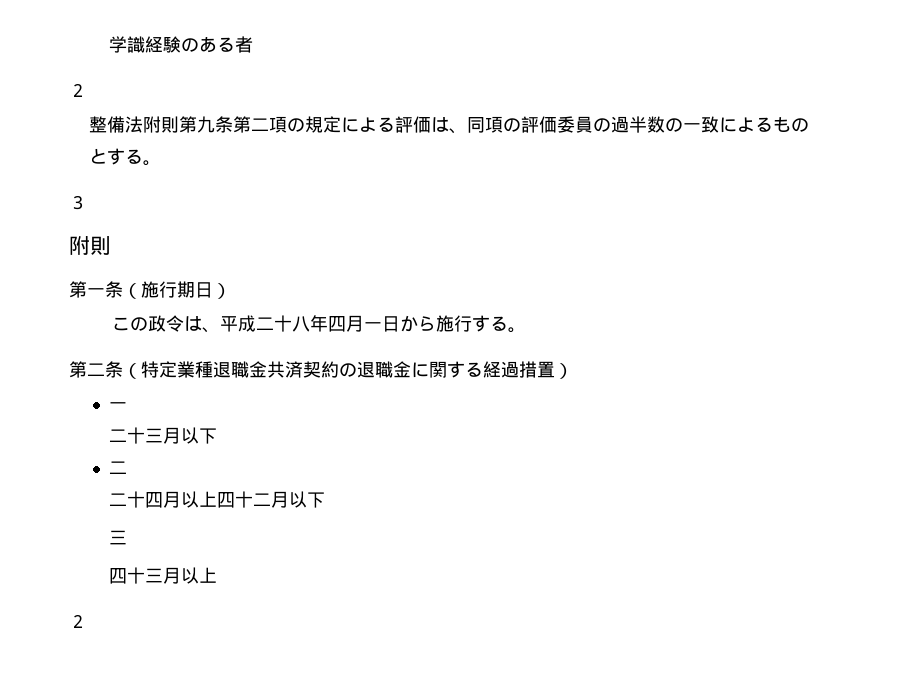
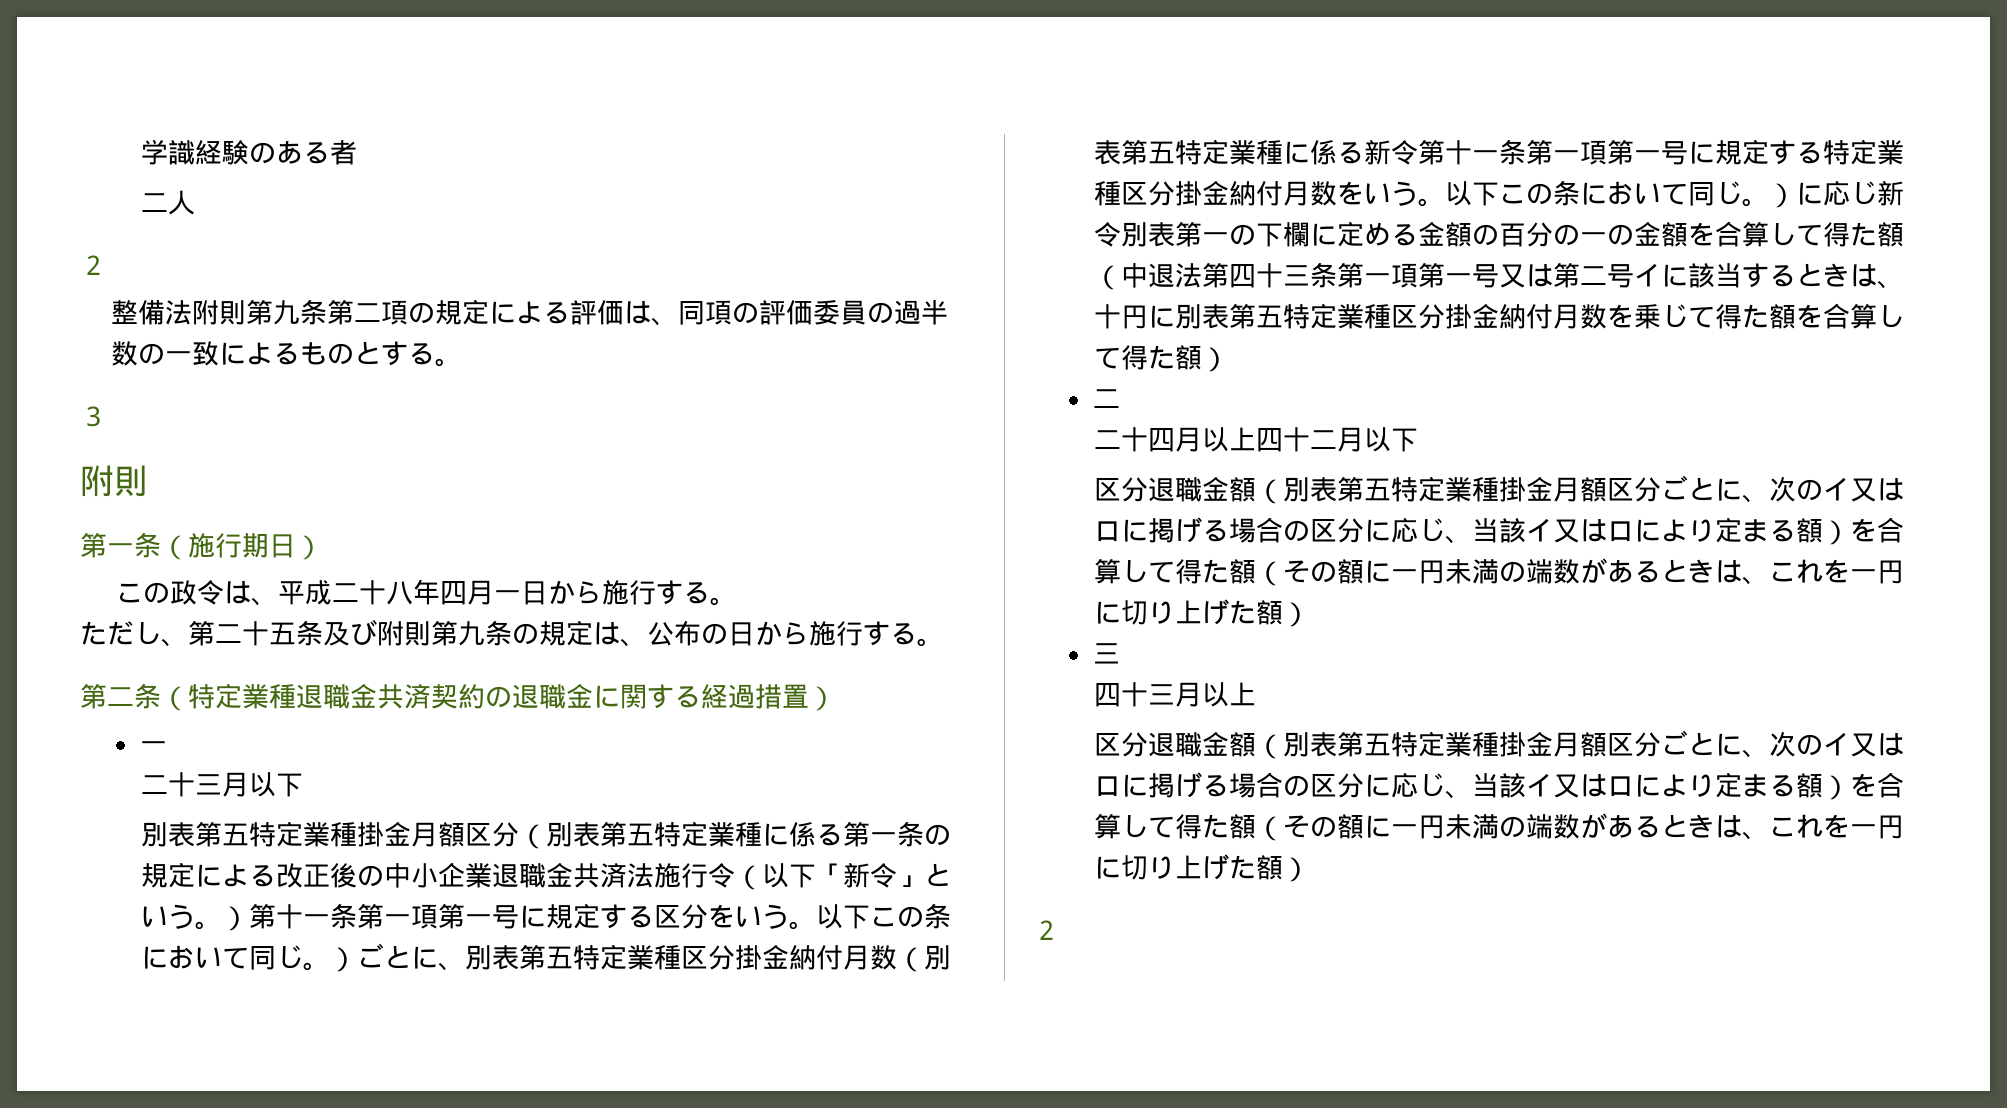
(254, 44) none -> [141,190,196,215] // 二人
(527, 330) none -> [80,619,944,647] // ただし、第二十五条及び附則第九条の規定は、公布の日から施行する。
(218, 436) none -> [141,821,952,849] [141,862,952,890] [141,903,952,931] [141,943,952,972] [1094,139,1905,165] [1094,180,1905,208] [1094,221,1905,247] [1094,262,1905,290] [1094,303,1905,329] [1094,345,1230,372] // 別表第五特定業種掛金月額区分（別表第五特定業種に係る第一条の規定による改正後の中小企業退職金共済法施行令（以下「新令」という。）第十一条第一項第一号に規定する区分をいう。以下この条において同じ。）ごとに、別表第五特定業種区分掛金納付月数（別表第五特定業種に係る新令第十一条第一項第一号に規定する特定業種区分掛金納付月数をいう。以下この条において同じ。）に応じ新令別表第一の下欄に定める金額の百分の一の金額を合算して得た額（中退法第四十三条第一項第一号又は第二号イに該当するときは、十円に別表第五特定業種区分掛金納付月数を乗じて得た額を合算して得た額）
[109,530,128,545] [109,567,218,584] 三 // 四十三月以上 -> [1094,475,1905,504] [1094,517,1905,545] [1094,558,1905,586] [1094,599,1311,627] [1092,643,1120,664] [1094,682,1257,707] [1094,730,1905,759] [1094,772,1905,800] [1094,813,1905,841] [1094,854,1311,882] 区分退職金額（別表第五特定業種掛金月額区分ごとに、次のイ又はロに掲げる場合の区分に応じ、当該イ又はロにより定まる額）を合算して得た額（その額に一円未満の端数があるときは、これを一円に切り上げた額） // 三 // 四十三月以上 // 区分退職金額（別表第五特定業種掛金月額区分ごとに、次のイ又はロに掲げる場合の区分に応じ、当該イ又はロにより定まる額）を合算して得た額（その額に一円未満の端数があるときは、これを一円に切り上げた額）

